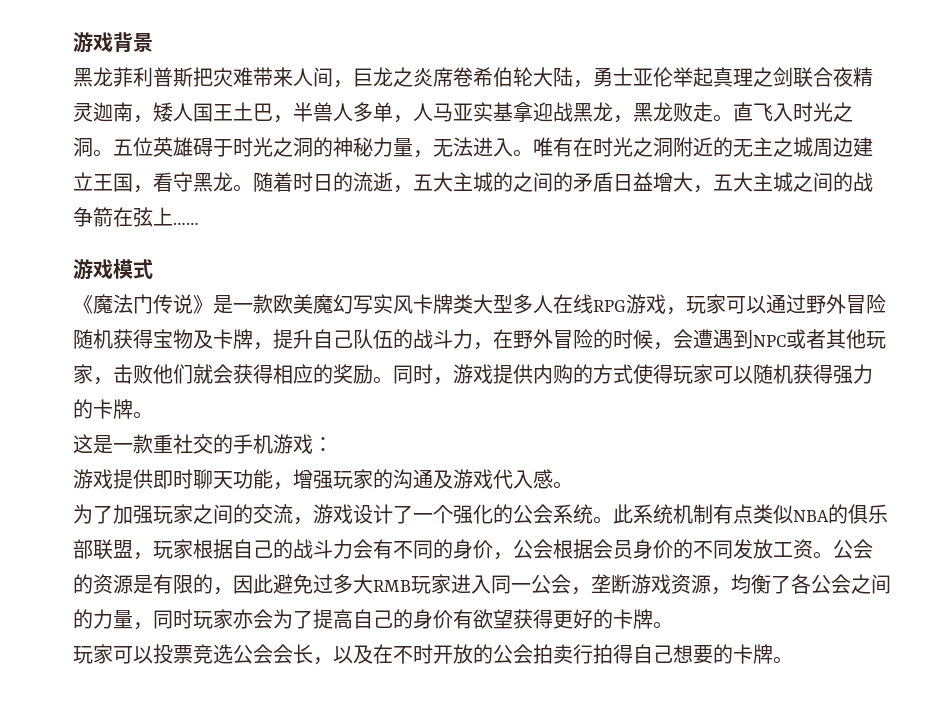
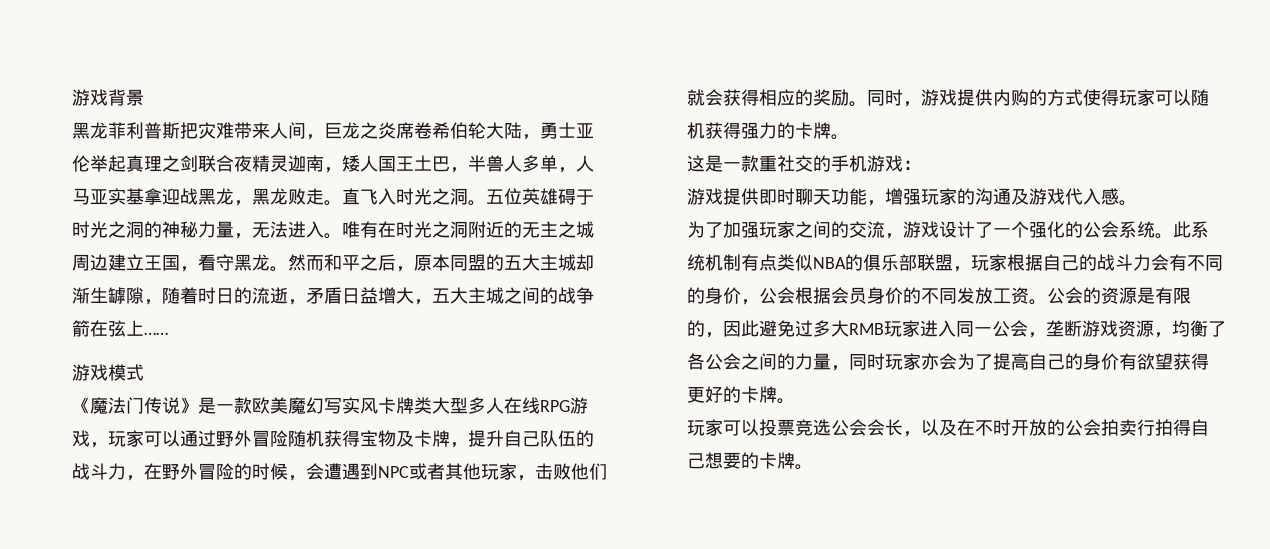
[252,172,573,193] 随着时日的流逝，五大主城的之间的 -> [287,254,594,272] [71,287,306,305] 然而和平之后，原本同盟的五大主城却渐生罅隙，随着时日的流逝，

